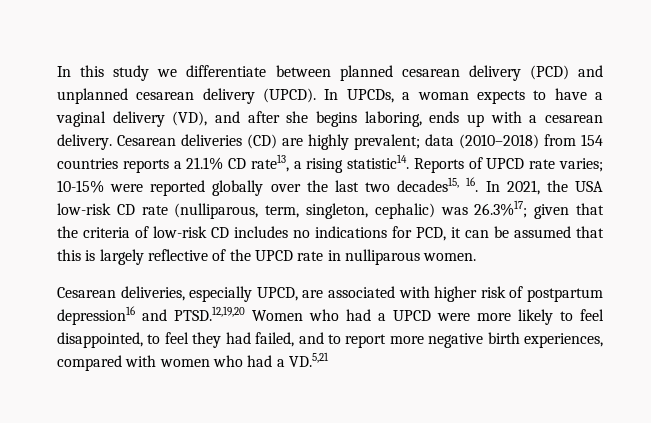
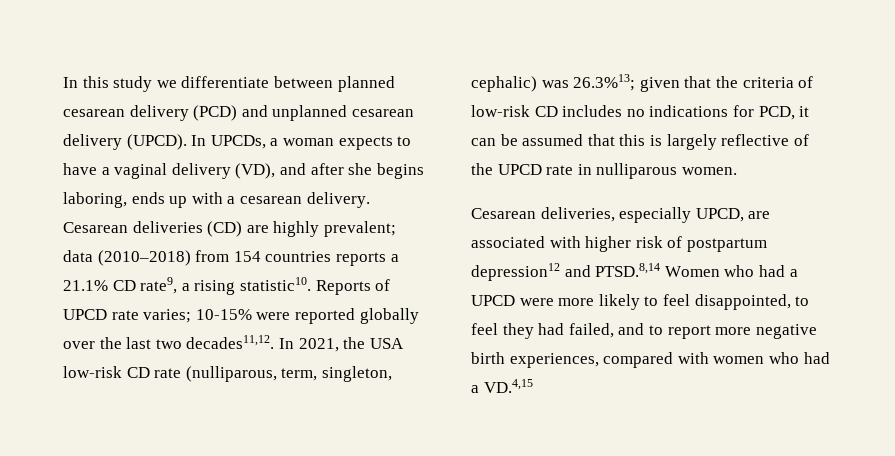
[250,154,289,172] rate13, -> [140,277,178,294] rate9,
[347,154,410,169] statistic14. -> [239,277,311,291] statistic10.
[397,177,479,192] decades15, 16. -> [186,335,275,349] decades11,12.
[474,200,528,218] 26.3%17; -> [573,74,636,91] 26.3%13;
[57,306,245,325] depression16 and PTSD.12,19,20 -> [471,263,661,281] depression12 and PTSD.8,14
[288,352,329,367] VD.5,21 -> [483,379,533,393] VD.4,15

